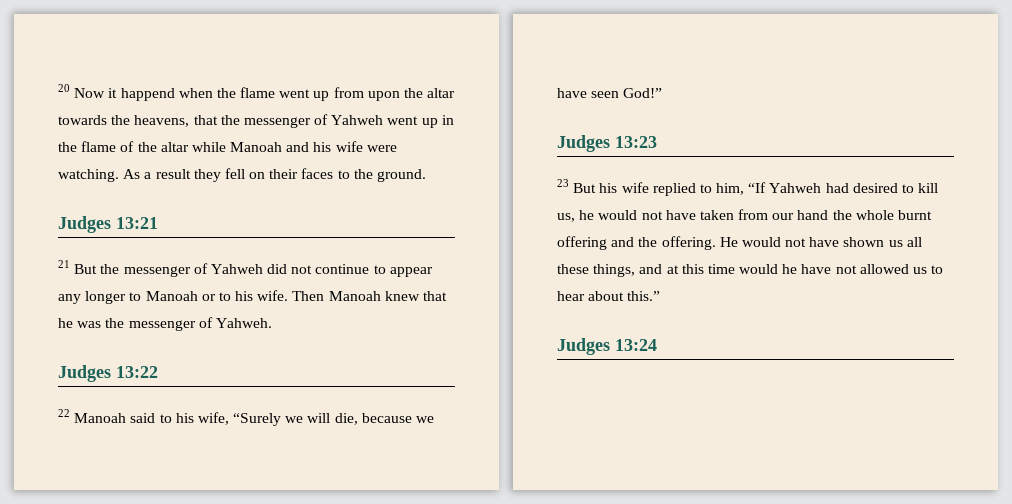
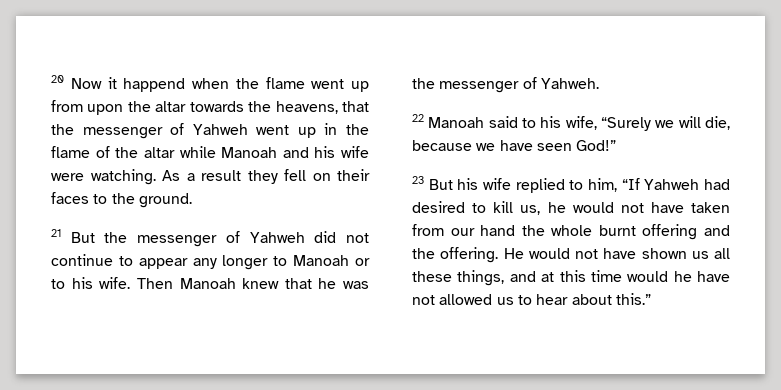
[58,216,158,233] // Judges 13:21 -> (192, 200) none
[58,365,158,382] // Judges 13:22 -> (599, 83) none
[557,135,657,152] // Judges 13:23 -> (617, 145) none
[557,338,657,355] // Judges 13:24 -> (651, 299) none

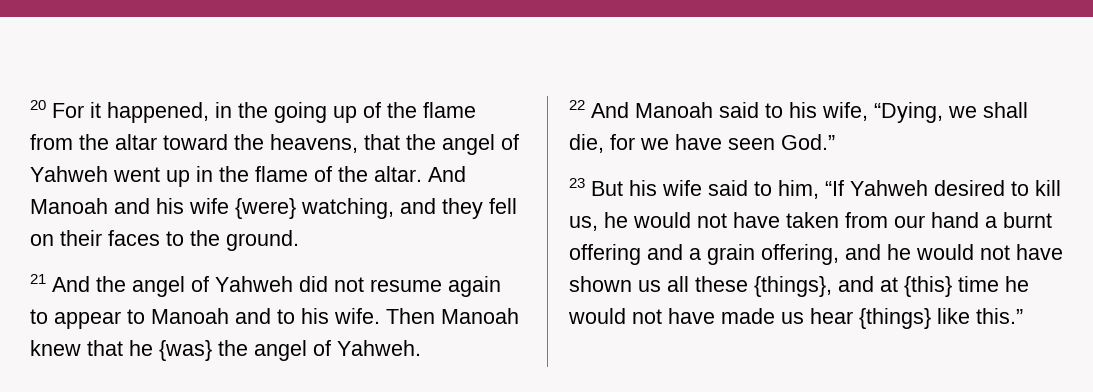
[70,77,369,92] [51,100,244,115] Now it happend when the flame went up from upon the altar towards -> [52,102,476,123] [30,134,228,150] For it happened, in the going up of the flame from the altar toward
[82,127,163,139] messenger -> [442,134,495,155] angel
[143,146,216,158] altar while -> [374,166,466,182] altar. And
[51,169,241,185] were watching. As a result -> [235,198,436,219] {were} watching, and
[70,232,218,247] But the messenger -> [52,276,185,297] And the angel
[51,254,269,270] continue to appear any longer -> [370,276,501,297] [30,309,121,329] resume again to appear
[355,258,370,266] or -> [235,308,271,324] and
[343,281,369,289] [412,78,520,93] was the messenger -> [159,340,307,361] {was} the angel
(424, 118) none -> [591,102,629,118] And
[601,116,730,131] [412,140,472,151] “Surely we will die, because -> [874,102,1028,123] [569,134,635,153] “Dying, we shall die, for
[576,140,617,151] God!” -> [781,134,835,150] God.”
[515,178,565,193] replied -> [708,180,748,196] said
[704,179,730,190] had -> (928, 188) none
[521,225,593,236] the whole -> [985,216,997,228] a
[412,247,524,263] the offering. He -> [689,244,911,265] a grain offering, and he
[457,270,505,286] things, -> [754,276,832,297] {things},
[559,270,730,282] [412,294,612,305] this time would he have not allowed us to hear about -> [904,276,1029,297] [568,308,970,329] {this} time he would not have made us hear {things} like

